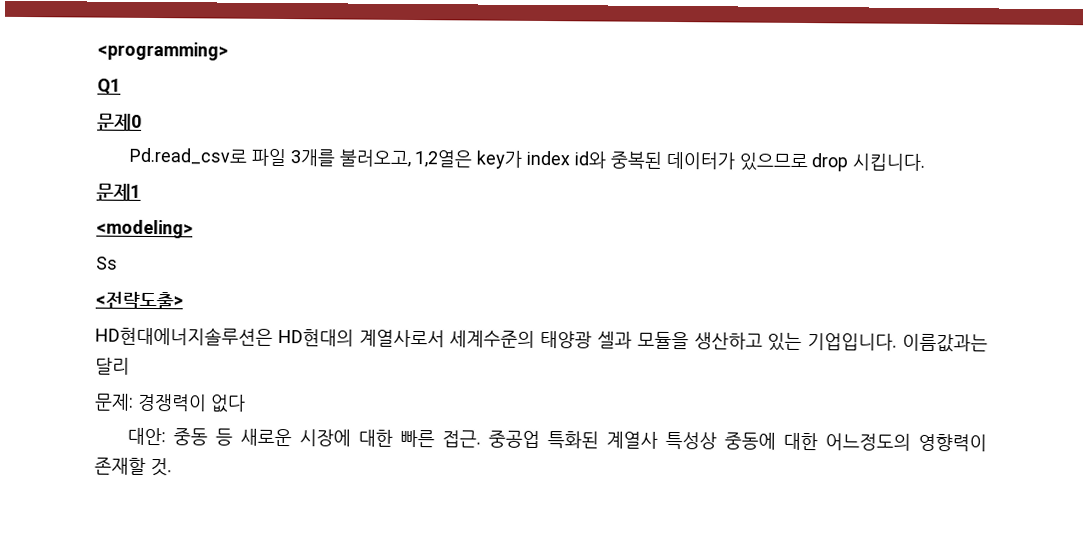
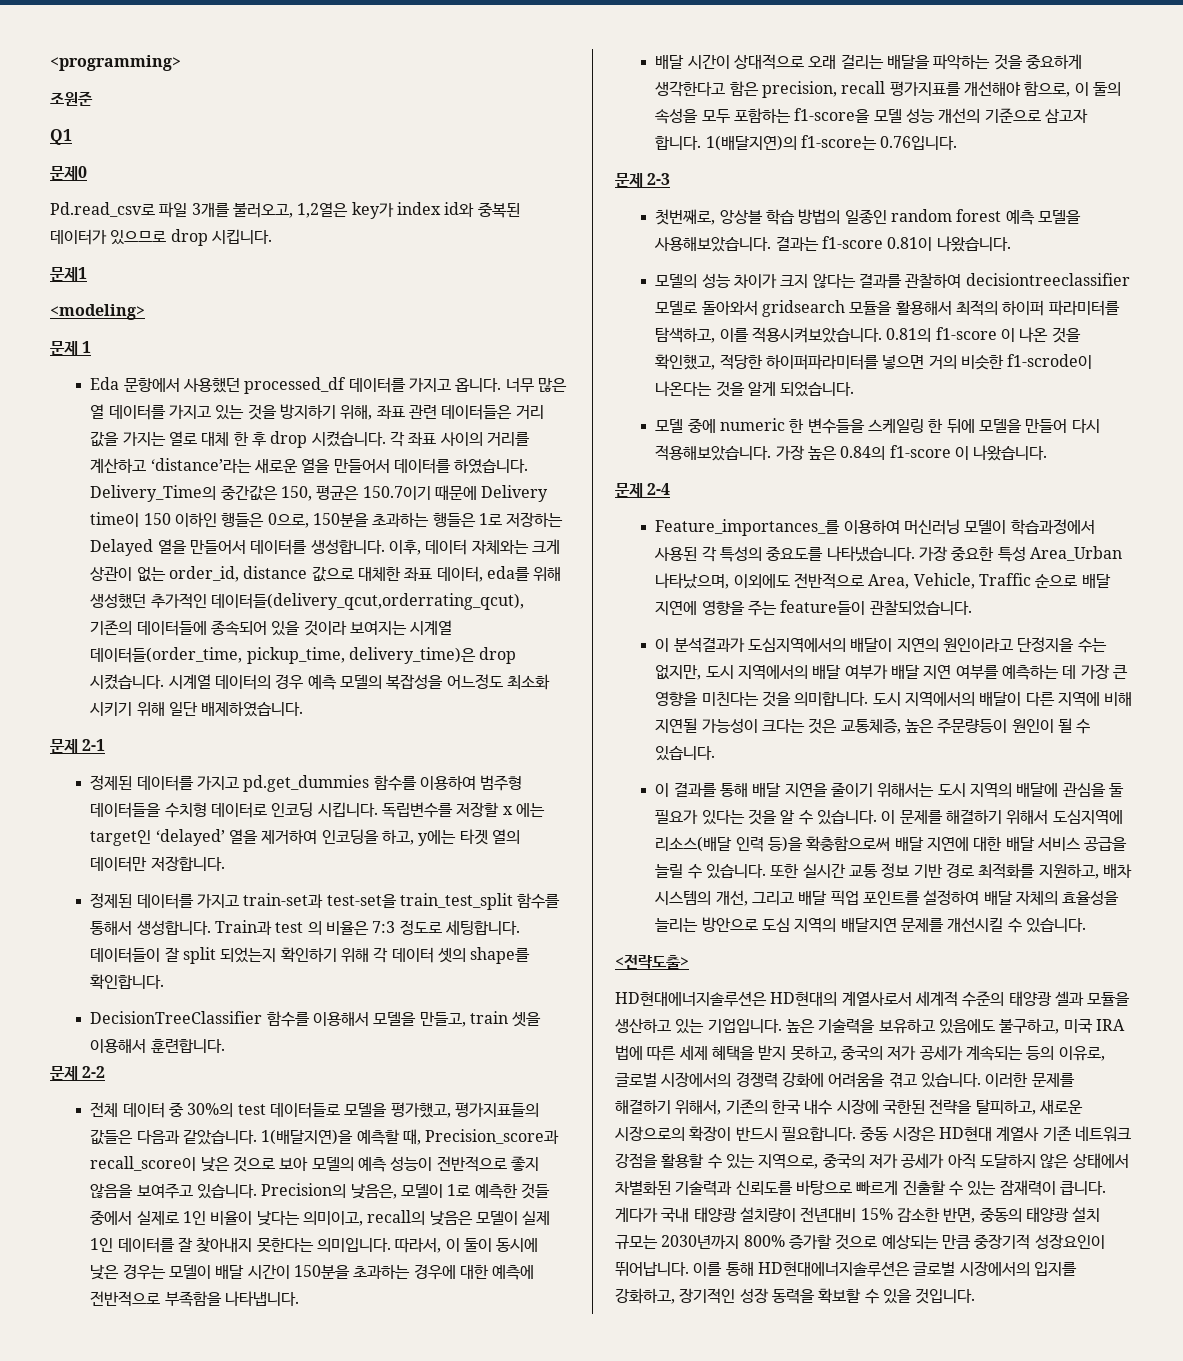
(228, 51) none -> [50,91,93,106] // 조원준
[96,256,118,270] Ss -> [50,341,92,355] [90,377,567,394] [90,404,544,420] [90,431,530,448] [90,458,529,474] [90,485,549,502] [90,512,564,528] [90,539,560,556] [90,566,562,582] [90,593,525,610] [90,620,453,636] [90,647,517,664] [90,674,550,690] [90,701,304,717] [50,739,106,753] [90,775,523,792] [90,802,545,818] [90,829,520,846] [90,856,225,872] [90,893,561,910] [90,920,520,935] [90,947,531,964] [90,974,165,989] [90,1011,542,1027] [90,1039,225,1053] [50,1066,106,1080] [90,1102,539,1118] [90,1129,560,1145] [90,1156,539,1172] [90,1183,550,1199] [90,1210,551,1226] [90,1237,539,1253] [90,1264,535,1280] [90,1291,300,1307] [655,54,1082,70] [655,81,1121,98] [655,108,1088,124] [655,135,958,151] [615,173,671,187] [655,209,1081,225] [654,236,1011,252] [655,273,1130,288] [655,300,1120,317] [655,327,1081,343] [655,354,1093,370] [655,381,855,397] [655,418,1100,434] [655,445,1048,461] [615,483,671,497] [655,519,1095,536] [654,546,1122,562] [655,573,1111,589] [655,600,972,616] [655,637,1107,653] [655,664,1128,680] [655,691,1133,707] [655,718,1091,734] [655,746,716,761] [655,782,1124,798] [655,809,1123,825] [655,836,1128,852] [655,863,1132,879] [655,890,1120,906] [655,917,1086,933] 문제 1 // Eda 문항에서 사용했던 processed_df 데이터를 가지고 옵니다. 너무 많은 열 데이터를 가지고 있는 것을 방지하기 위해, 좌표 관련 데이터들은 거리 값을 가지는 열로 대체 한 후 drop 시켰습니다. 각 좌표 사이의 거리를 계산하고 ‘distance’라는 새로운 열을 만들어서 데이터를 하였습니다. Delivery_Time의 중간값은 150, 평균은 150.7이기 때문에 Delivery time이 150 이하인 행들은 0으로, 150분을 초과하는 행들은 1로 저장하는 Delayed 열을 만들어서 데이터를 생성합니다. 이후, 데이터 자체와는 크게 상관이 없는 order_id, distance 값으로 대체한 좌표 데이터, eda를 위해 생성했던 추가적인 데이터들(delivery_qcut,orderrating_qcut), 기존의 데이터들에 종속되어 있을 것이라 보여지는 시계열 데이터들(order_time, pickup_time, delivery_time)은 drop 시켰습니다. 시계열 데이터의 경우 예측 모델의 복잡성을 어느정도 최소화 시키기 위해 일단 배제하였습니다. // 문제 2-1 // 정제된 데이터를 가지고 pd.get_dummies 함수를 이용하여 범주형 데이터들을 수치형 데이터로 인코딩 시킵니다. 독립변수를 저장할 x 에는 target인 ‘delayed’ 열을 제거하여 인코딩을 하고, y에는 타겟 열의 데이터만 저장합니다. // 정제된 데이터를 가지고 train-set과 test-set을 train_test_split 함수를 통해서 생성합니다. Train과 test 의 비율은 7:3 정도로 세팅합니다. 데이터들이 잘 split 되었는지 확인하기 위해 각 데이터 셋의 shape를 확인합니다. // DecisionTreeClassifier 함수를 이용해서 모델을 만들고, train 셋을 이용해서 훈련합니다. // 문제 2-2 // 전체 데이터 중 30%의 test 데이터들로 모델을 평가했고, 평가지표들의 값들은 다음과 같았습니다. 1(배달지연)을 예측할 때, Precision_score과 recall_score이 낮은 것으로 보아 모델의 예측 성능이 전반적으로 좋지 않음을 보여주고 있습니다. Precision의 낮음은, 모델이 1로 예측한 것들 중에서 실제로 1인 비율이 낮다는 의미이고, recall의 낮음은 모델이 실제 1인 데이터를 잘 찾아내지 못한다는 의미입니다. 따라서, 이 둘이 동시에 낮은 경우는 모델이 배달 시간이 150분을 초과하는 경우에 대한 예측에 전반적으로 부족함을 나타냅니다. // 배달 시간이 상대적으로 오래 걸리는 배달을 파악하는 것을 중요하게 생각한다고 함은 precision, recall 평가지표를 개선해야 함으로, 이 둘의 속성을 모두 포함하는 f1-score을 모델 성능 개선의 기준으로 삼고자 합니다. 1(배달지연)의 f1-score는 0.76입니다. // 문제 2-3 // 첫번째로, 앙상블 학습 방법의 일종인 random forest 예측 모델을 사용해보았습니다. 결과는 f1-score 0.81이 나왔습니다. // 모델의 성능 차이가 크지 않다는 결과를 관찰하여 decisiontreeclassifier 모델로 돌아와서 gridsearch 모듈을 활용해서 최적의 하이퍼 파라미터를 탐색하고, 이를 적용시켜보았습니다. 0.81의 f1-score 이 나온 것을 확인했고, 적당한 하이퍼파라미터를 넣으면 거의 비슷한 f1-scrode이 나온다는 것을 알게 되었습니다. // 모델 중에 numeric 한 변수들을 스케일링 한 뒤에 모델을 만들어 다시 적용해보았습니다. 가장 높은 0.84의 f1-score 이 나왔습니다. // 문제 2-4 // Feature_importances_를 이용하여 머신러닝 모델이 학습과정에서 사용된 각 특성의 중요도를 나타냈습니다. 가장 중요한 특성 Area_Urban 나타났으며, 이외에도 전반적으로 Area, Vehicle, Traffic 순으로 배달 지연에 영향을 주는 feature들이 관찰되었습니다. // 이 분석결과가 도심지역에서의 배달이 지연의 원인이라고 단정지을 수는 없지만, 도시 지역에서의 배달 여부가 배달 지연 여부를 예측하는 데 가장 큰 영향을 미친다는 것을 의미합니다. 도시 지역에서의 배달이 다른 지역에 비해 지연될 가능성이 크다는 것은 교통체증, 높은 주문량등이 원인이 될 수 있습니다. // 이 결과를 통해 배달 지연을 줄이기 위해서는 도시 지역의 배달에 관심을 둘 필요가 있다는 것을 알 수 있습니다. 이 문제를 해결하기 위해서 도심지역에 리소스(배달 인력 등)을 확충함으로써 배달 지연에 대한 배달 서비스 공급을 늘릴 수 있습니다. 또한 실시간 교통 정보 기반 경로 최적화를 지원하고, 배차 시스템의 개선, 그리고 배달 픽업 포인트를 설정하여 배달 자체의 효율성을 늘리는 방안으로 도심 지역의 배달지연 문제를 개선시킬 수 있습니다.
[449,330,536,348] 세계수준의 -> [914,991,1005,1007] 세계적 수준의
[901,333,988,353] [95,357,130,375] [94,393,246,413] [126,427,987,452] [94,457,172,477] 이름값과는 달리 // 문제: 경쟁력이 없다 // 대안: 중동 등 새로운 시장에 대한 빠른 접근. 중공업 특화된 계열사 특성상 중동에 대한 어느정도의 영향력이 존재할 것. -> [785,1018,1125,1034] [615,1045,1105,1061] [615,1072,1075,1088] [615,1099,1083,1115] [615,1126,1131,1142] [615,1153,1129,1169] [615,1180,1106,1196] [615,1207,1101,1223] [615,1234,1105,1250] [615,1261,1077,1277] [615,1288,976,1304] 높은 기술력을 보유하고 있음에도 불구하고, 미국 IRA 법에 따른 세제 혜택을 받지 못하고, 중국의 저가 공세가 계속되는 등의 이유로, 글로벌 시장에서의 경쟁력 강화에 어려움을 겪고 있습니다. 이러한 문제를 해결하기 위해서, 기존의 한국 내수 시장에 국한된 전략을 탈피하고, 새로운 시장으로의 확장이 반드시 필요합니다. 중동 시장은 HD현대 계열사 기존 네트워크 강점을 활용할 수 있는 지역으로, 중국의 저가 공세가 아직 도달하지 않은 상태에서 차별화된 기술력과 신뢰도를 바탕으로 빠르게 진출할 수 있는 잠재력이 큽니다. 게다가 국내 태양광 설치량이 전년대비 15% 감소한 반면, 중동의 태양광 설치 규모는 2030년까지 800% 증가할 것으로 예상되는 만큼 중장기적 성장요인이 뛰어납니다. 이를 통해 HD현대에너지솔루션은 글로벌 시장에서의 입지를 강화하고, 장기적인 성장 동력을 확보할 수 있을 것입니다.

